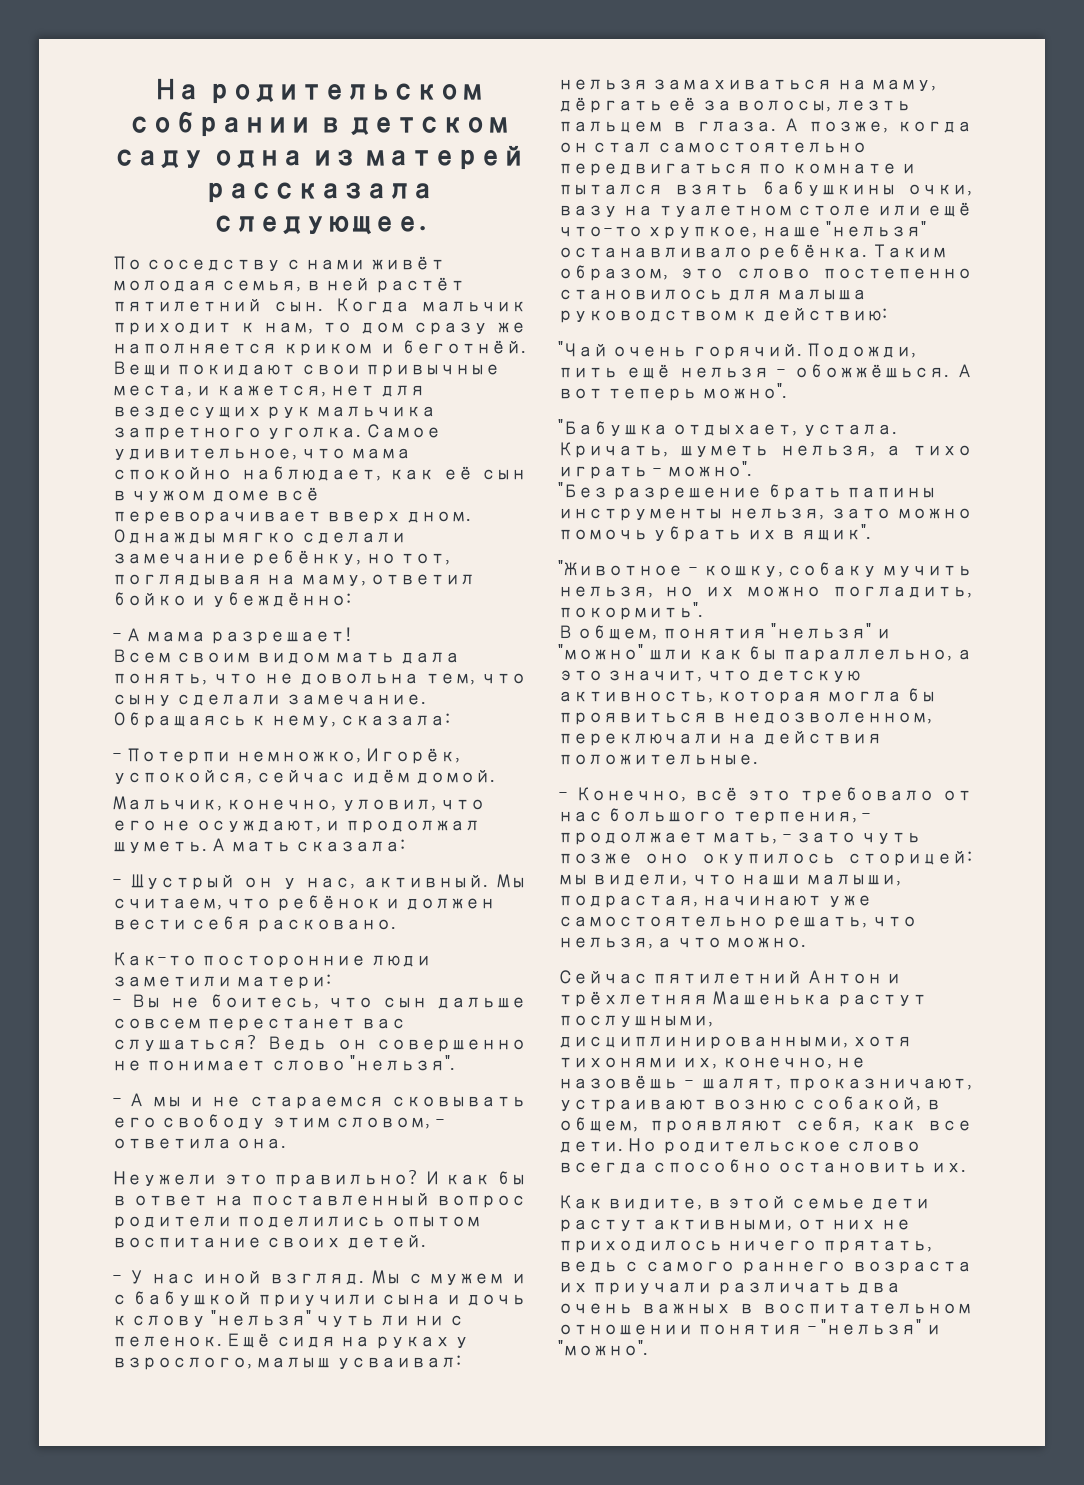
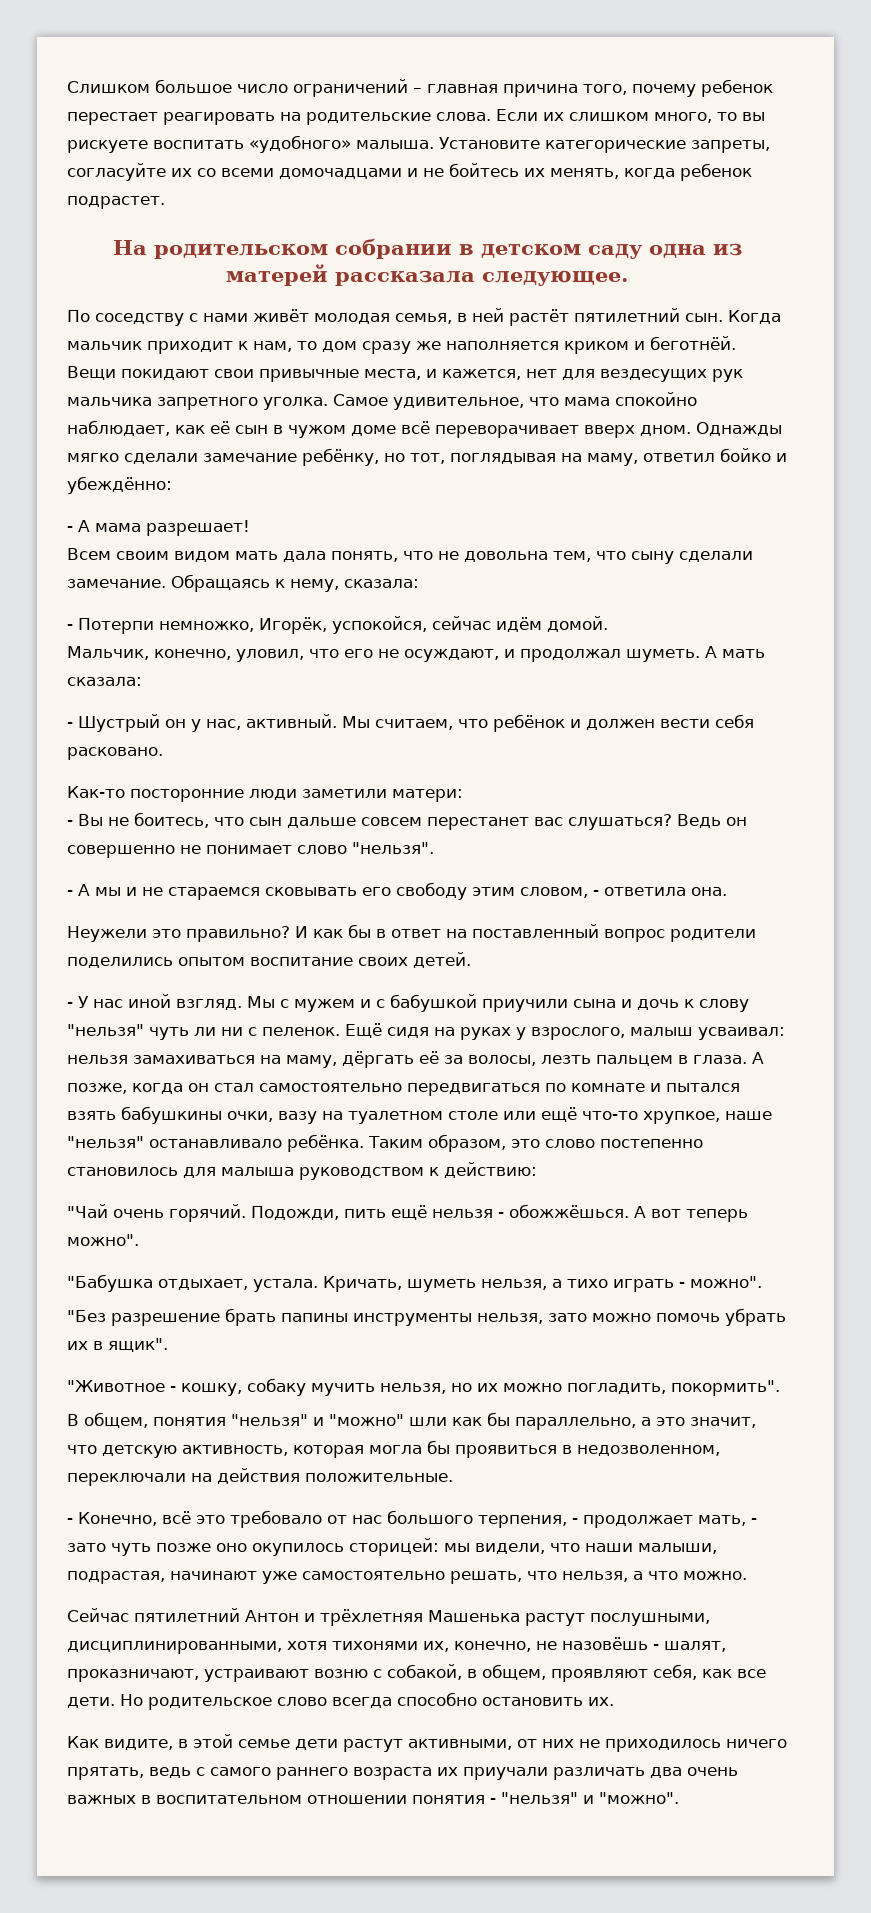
(154, 89) none -> [67,79,773,97] [67,109,765,125] [67,135,770,153] [67,163,752,181] [67,196,165,209] Слишком большое число ограничений – главная причина того, почему ребенок перестает реагировать на родительские слова. Если их слишком много, то вы рискуете воспитать «удобного» малыша. Установите категорические запреты, согласуйте их со всеми домочадцами и не бойтесь их менять, когда ребенок подрастет. //

